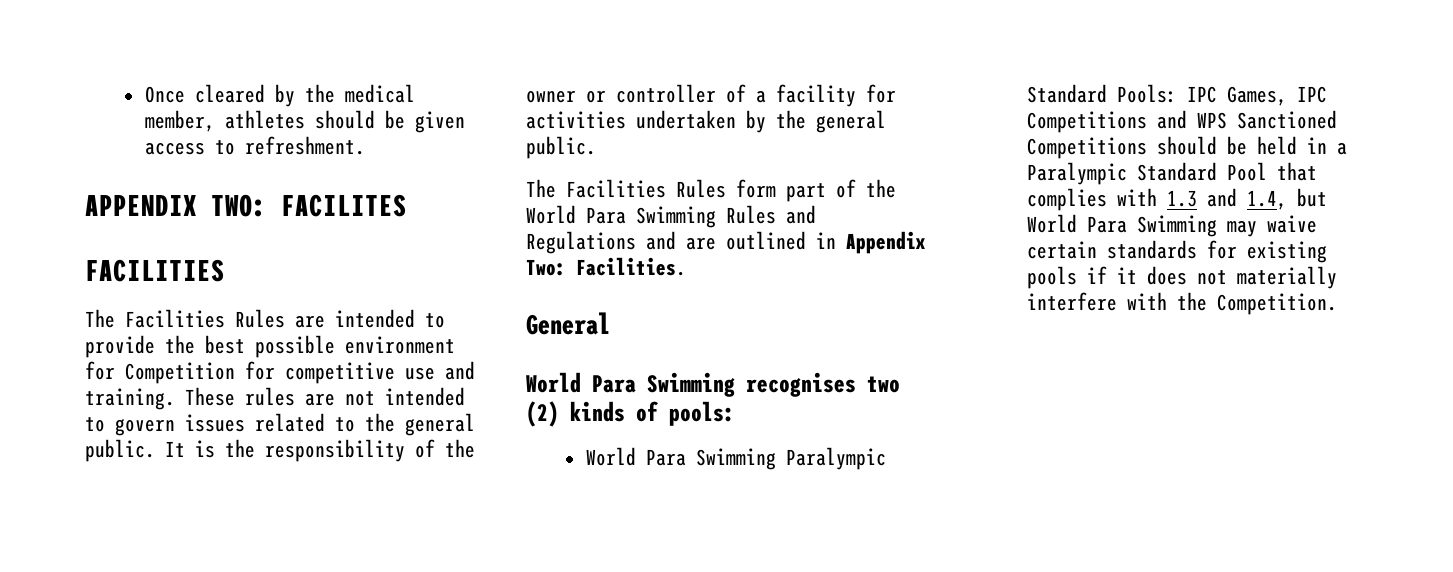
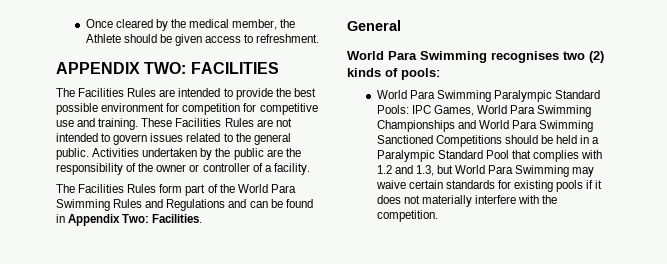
[224,110,305,129] athletes -> [280,19,296,28] [85,34,121,43] the Athlete
[281,194,407,217] FACILITES // -> (187, 68) none
[125,362,235,384] Competition -> [182,103,241,115] competition
[245,387,295,406] rules -> [175,118,254,127] Facilities Rules
[165,440,215,458] It is -> [92,148,283,160] Activities undertaken by the public are
[776,84,896,107] [526,110,886,133] [526,136,596,159] facility for activities undertaken by the general public. -> [273,163,310,175] facility.
[686,231,806,250] are outlined -> [249,199,313,208] can be found
[1296,86,1327,103] [1026,110,1227,133] IPC Competitions and WPS -> [476,105,592,117] [376,120,593,132] World Para Swimming Championships and World Para Swimming
[1166,188,1287,210] 1.3 and 1.4, -> [376,165,434,176] 1.2 and 1.3,
[1216,293,1337,315] Competition. -> [376,210,438,222] competition.

